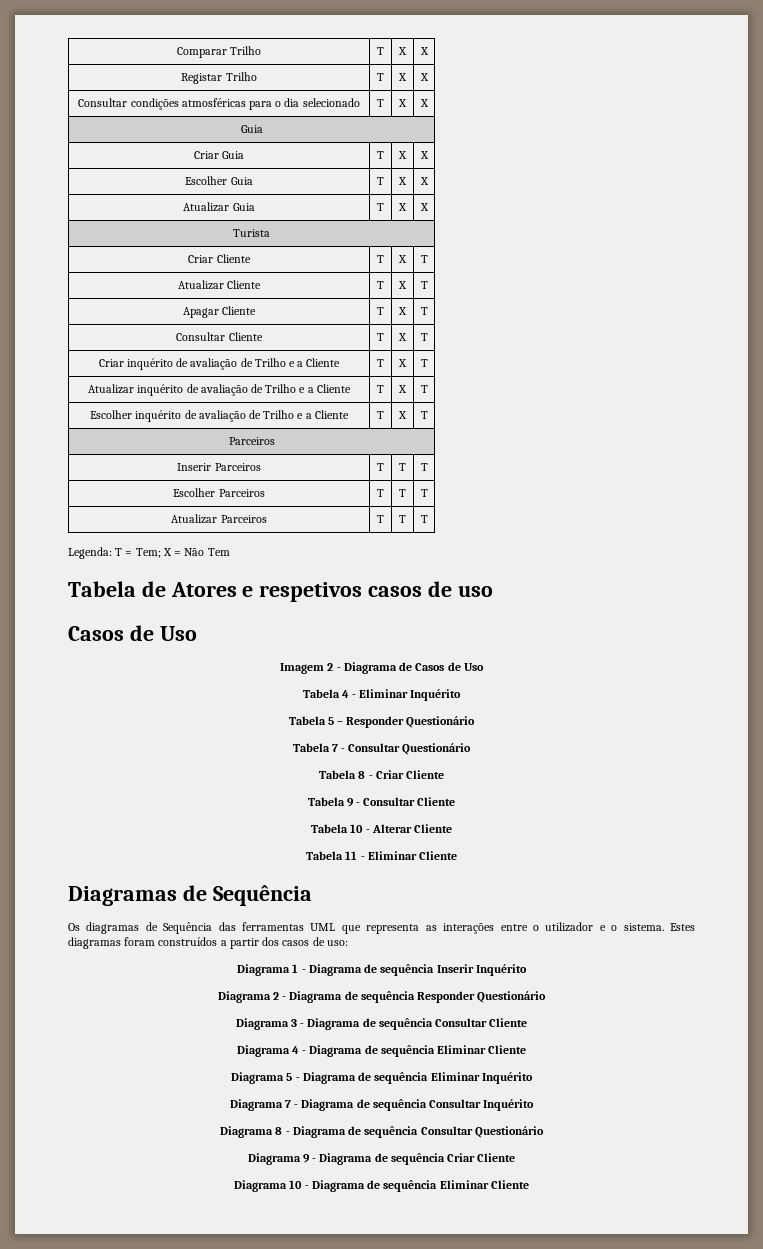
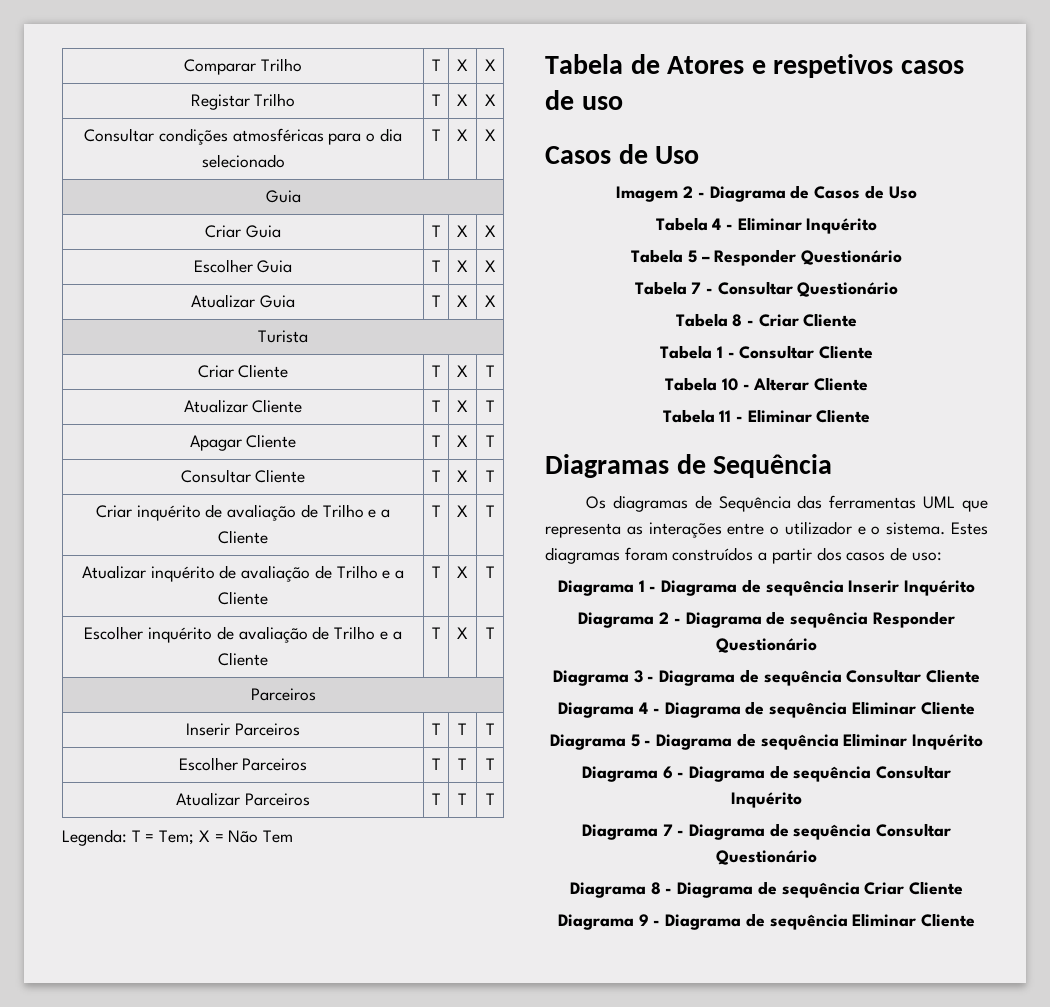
[346,798,354,807] 9 -> [716,346,723,358] 1
[284,1100,291,1108] 7 -> [662,766,673,779] 6
[275,1127,283,1135] 8 -> [662,824,673,836] 7
[302,1154,310,1163] 9 -> [650,882,661,895] 8
[289,1180,303,1189] 10 -> [638,914,649,926] 9

